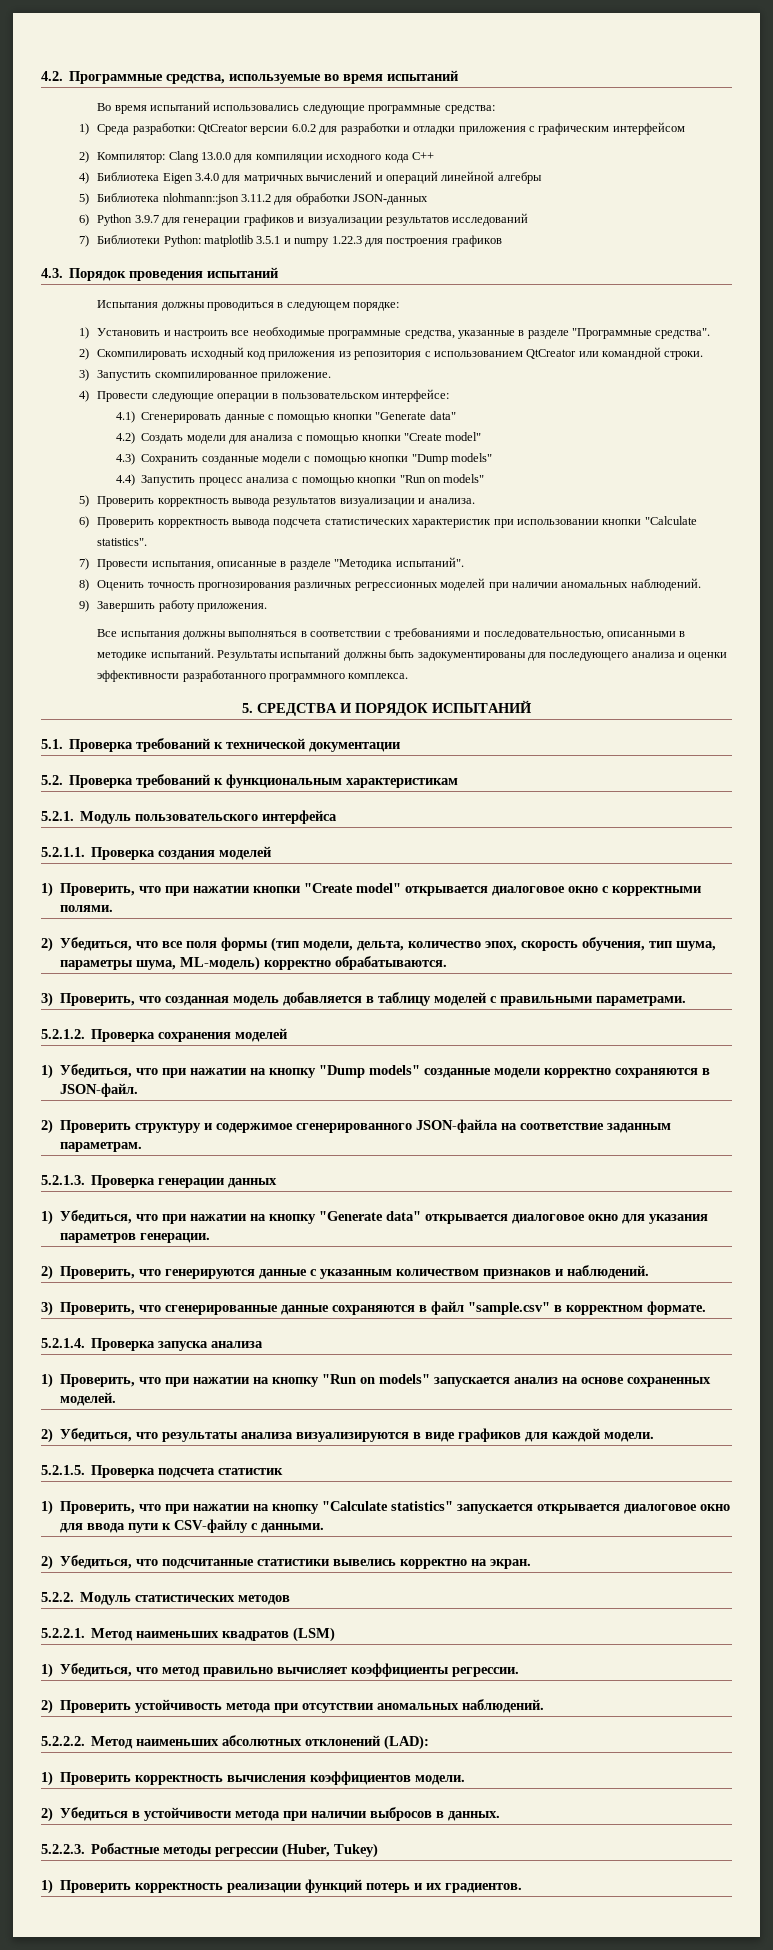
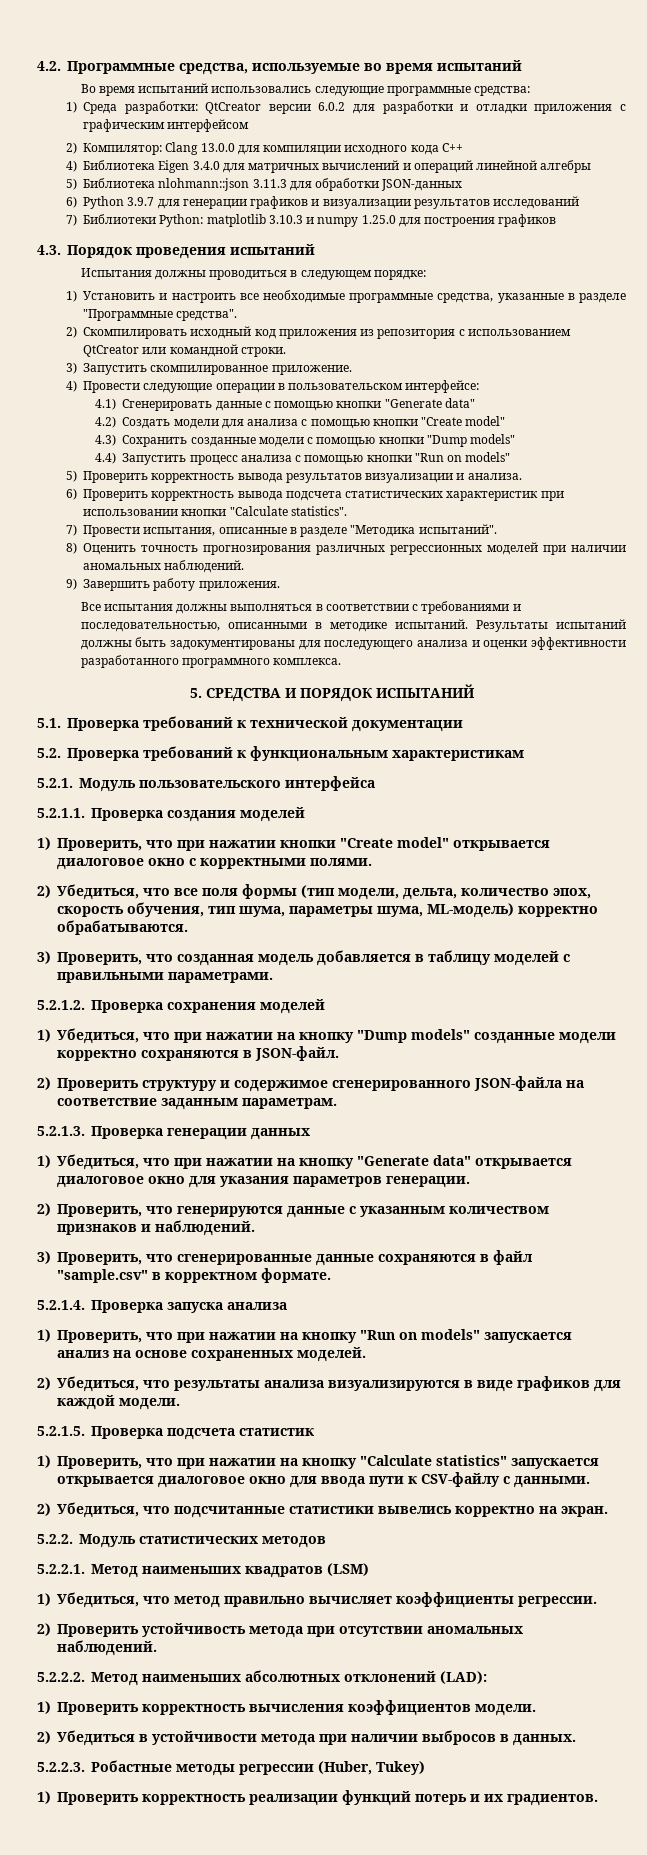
[241,194,272,202] 3.11.2 -> [252,179,287,188] 3.11.3
[256,236,281,244] 3.5.1 -> [268,215,303,224] 3.10.3
[331,236,362,244] 1.22.3 -> [361,215,396,224] 1.25.0

